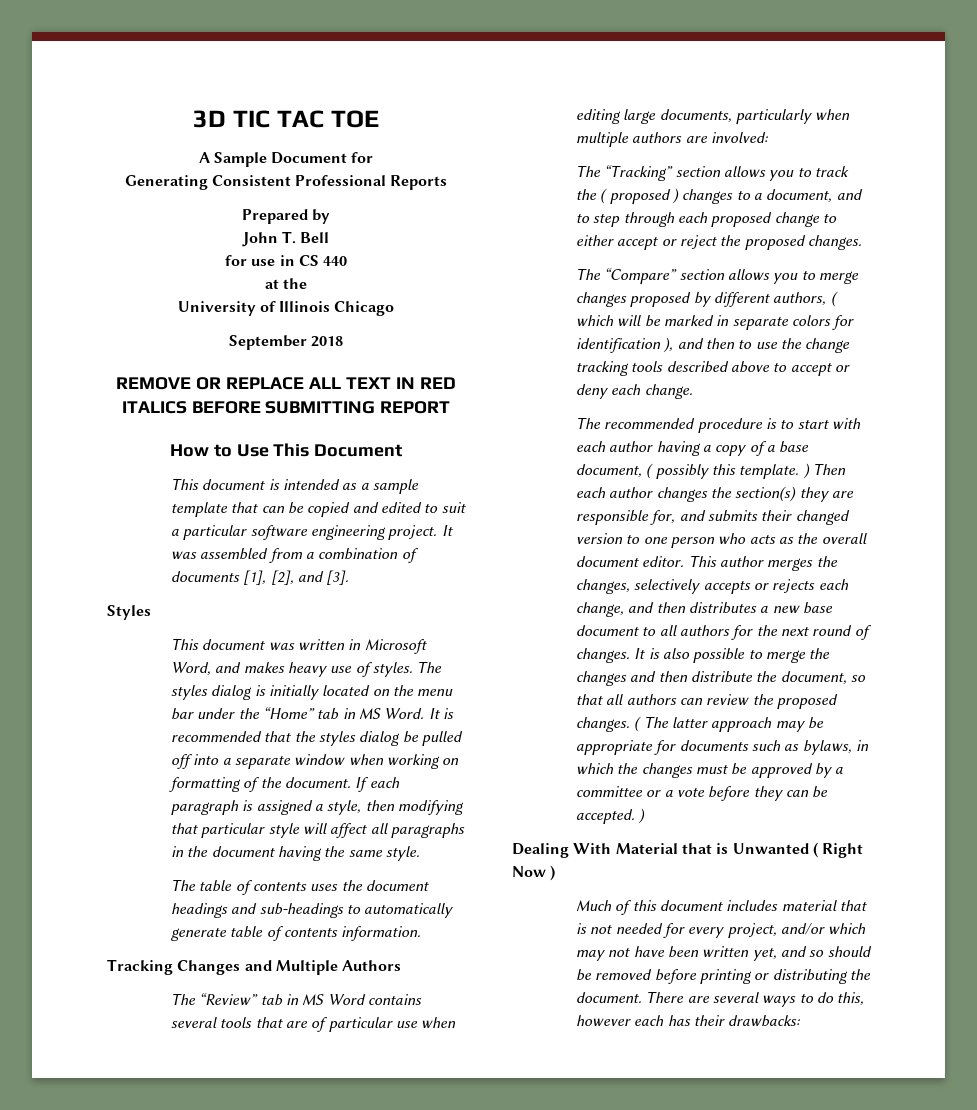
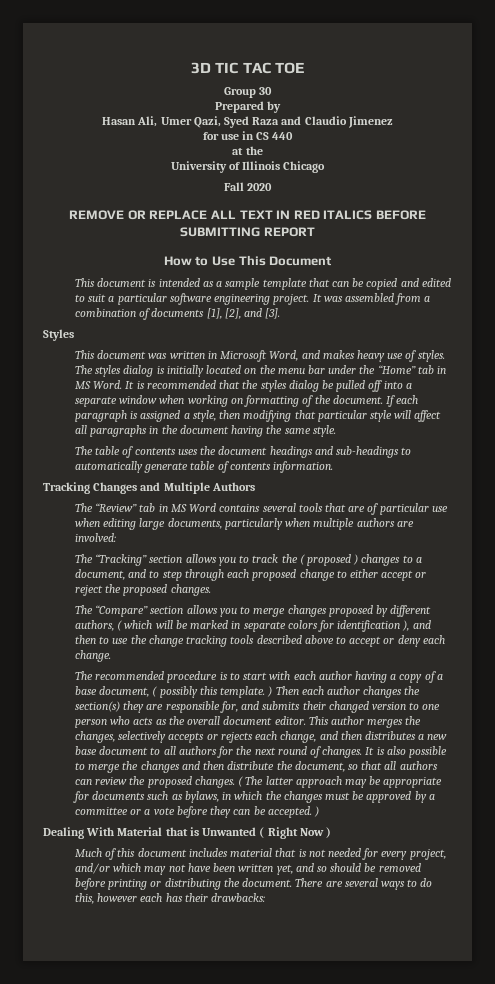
[198,152,374,167] [124,175,448,190] [241,209,331,224] [241,231,330,247] A Sample Document for // Generating Consistent Professional Reports // Prepared by // John T. Bell -> [223,87,273,98] [214,101,282,113] [102,116,393,128] Group 30 // Prepared by // Hasan Ali, Umer Qazi, Syed Raza and Claudio Jimenez
[228,335,344,350] September 2018 -> [223,182,273,191] Fall 2020

